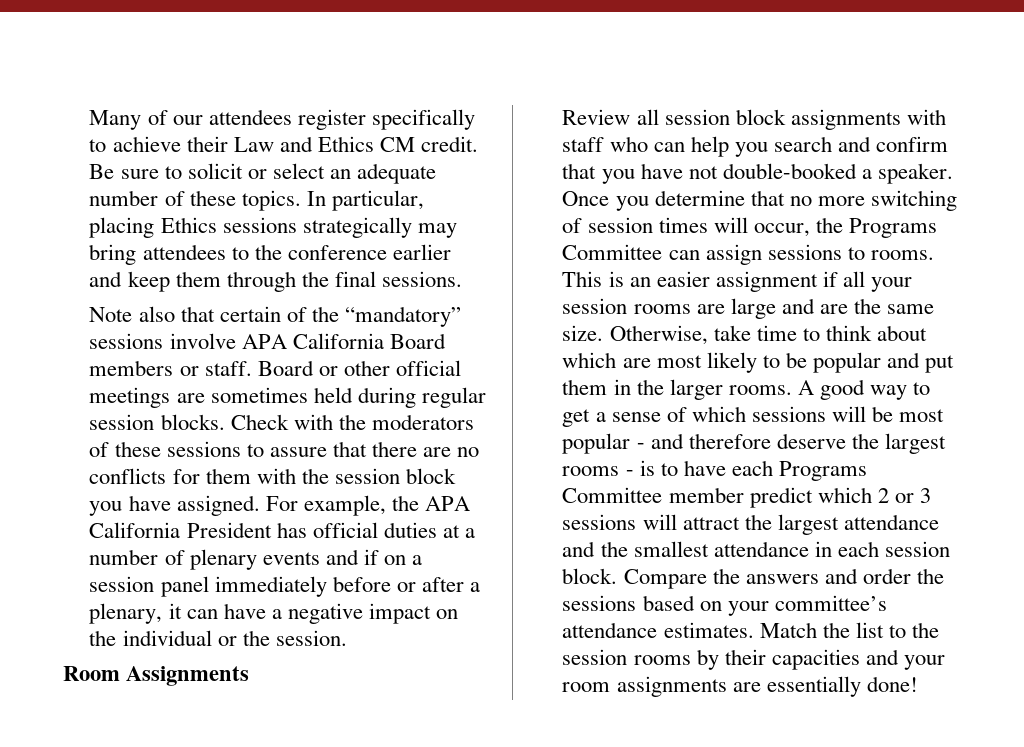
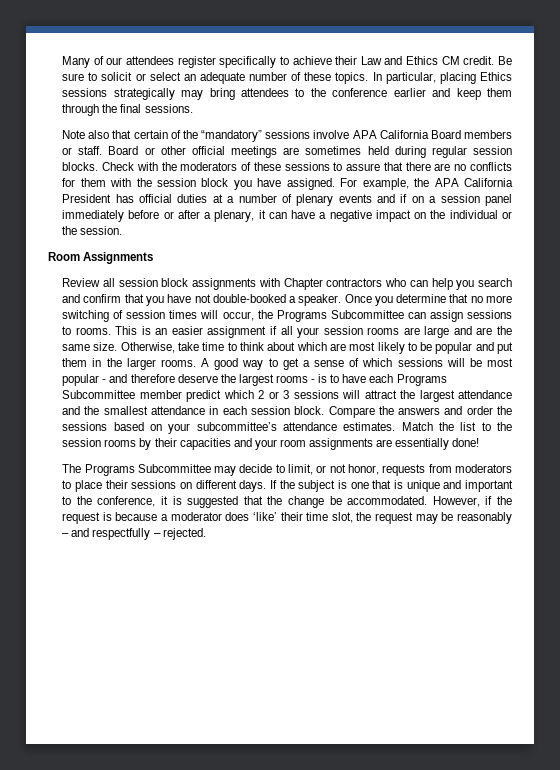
[562,137,605,152] staff -> [283,278,383,290] Chapter contractors
[562,244,663,260] Committee -> [330,310,404,319] Subcommittee
[562,487,663,503] Committee -> [62,390,136,399] Subcommittee
[774,595,887,611] committee’s -> [196,422,277,431] subcommittee’s
(918, 684) none -> [62,464,512,476] [62,480,514,492] [62,496,512,508] [62,512,512,524] [62,528,206,540] // The Programs Subcommittee may decide to limit, or not honor, requests from moderators to place their sessions on different days. If the subject is one that is unique and important to the conference, it is suggested that the change be accommodated. However, if the request is because a moderator does ‘like’ their time slot, the request may be reasonably – and respectfully – rejected.

